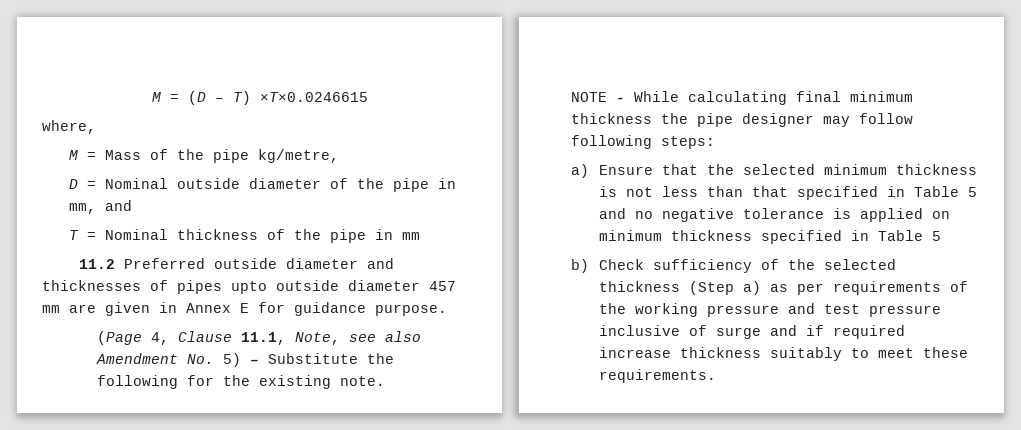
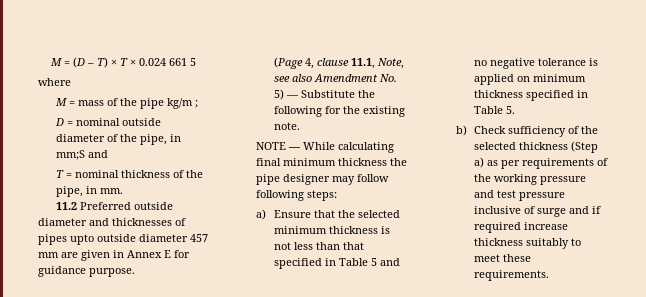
[259,92,368,102] [42,120,96,134] [69,149,340,163] ×T×0.0246615 // where, // M = Mass of the pipe kg/metre, -> [110,58,196,66] [38,78,71,86] [55,98,199,109] × T × 0.024 661 5 // where // M = mass of the pipe kg/m ;
[105,178,169,189] Nominal -> [76,118,121,126] nominal
[393,178,457,192] [69,203,97,214] pipe in mm, -> [140,134,182,145] [56,150,86,160] pipe, in mm;S
[105,229,169,240] Nominal -> [75,170,120,178] nominal
[330,229,421,243] pipe in mm -> [56,186,124,197] pipe, in mm.
[177,331,232,342] Clause -> [317,58,350,66] clause
[249,359,259,364] – -> [286,95,300,98] —
[616,97,626,102] - -> [288,147,302,150] —
[931,231,941,241] 5 -> [506,106,516,114] 5.

